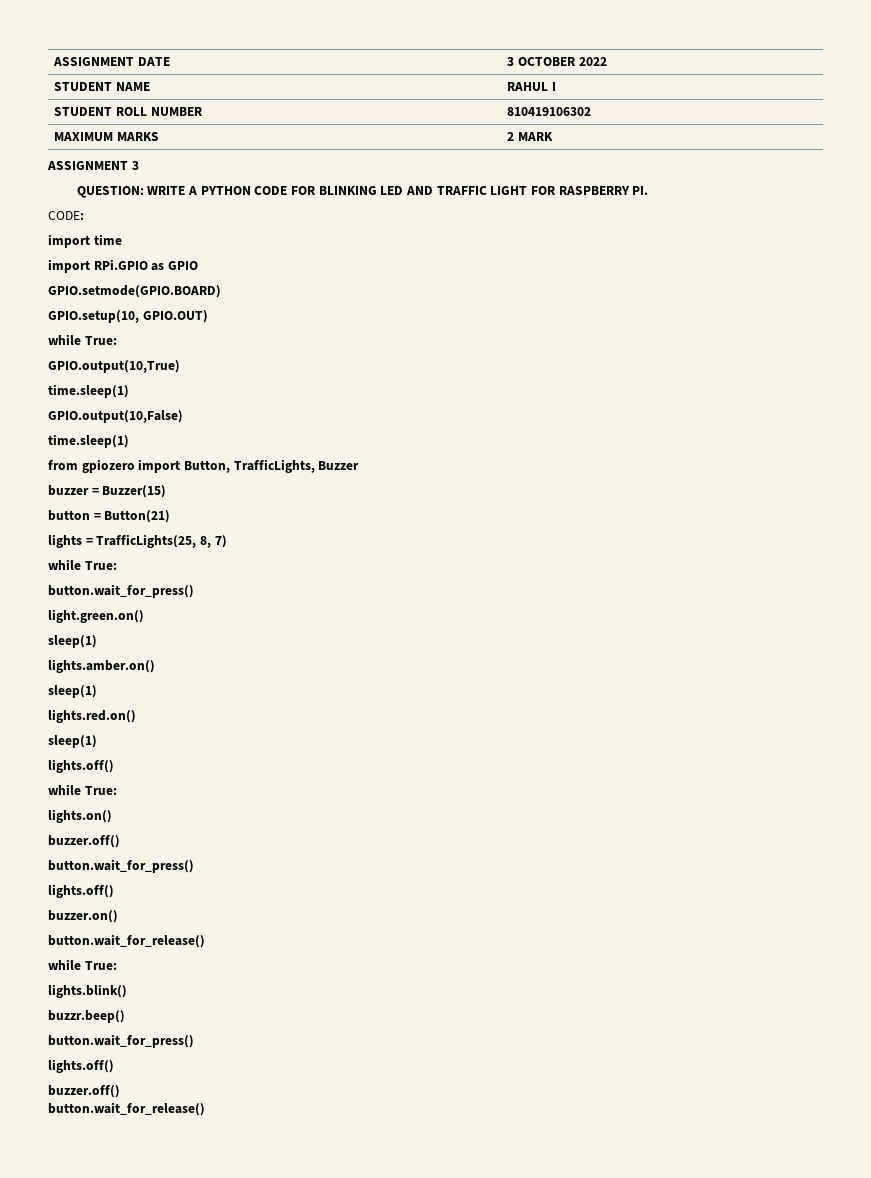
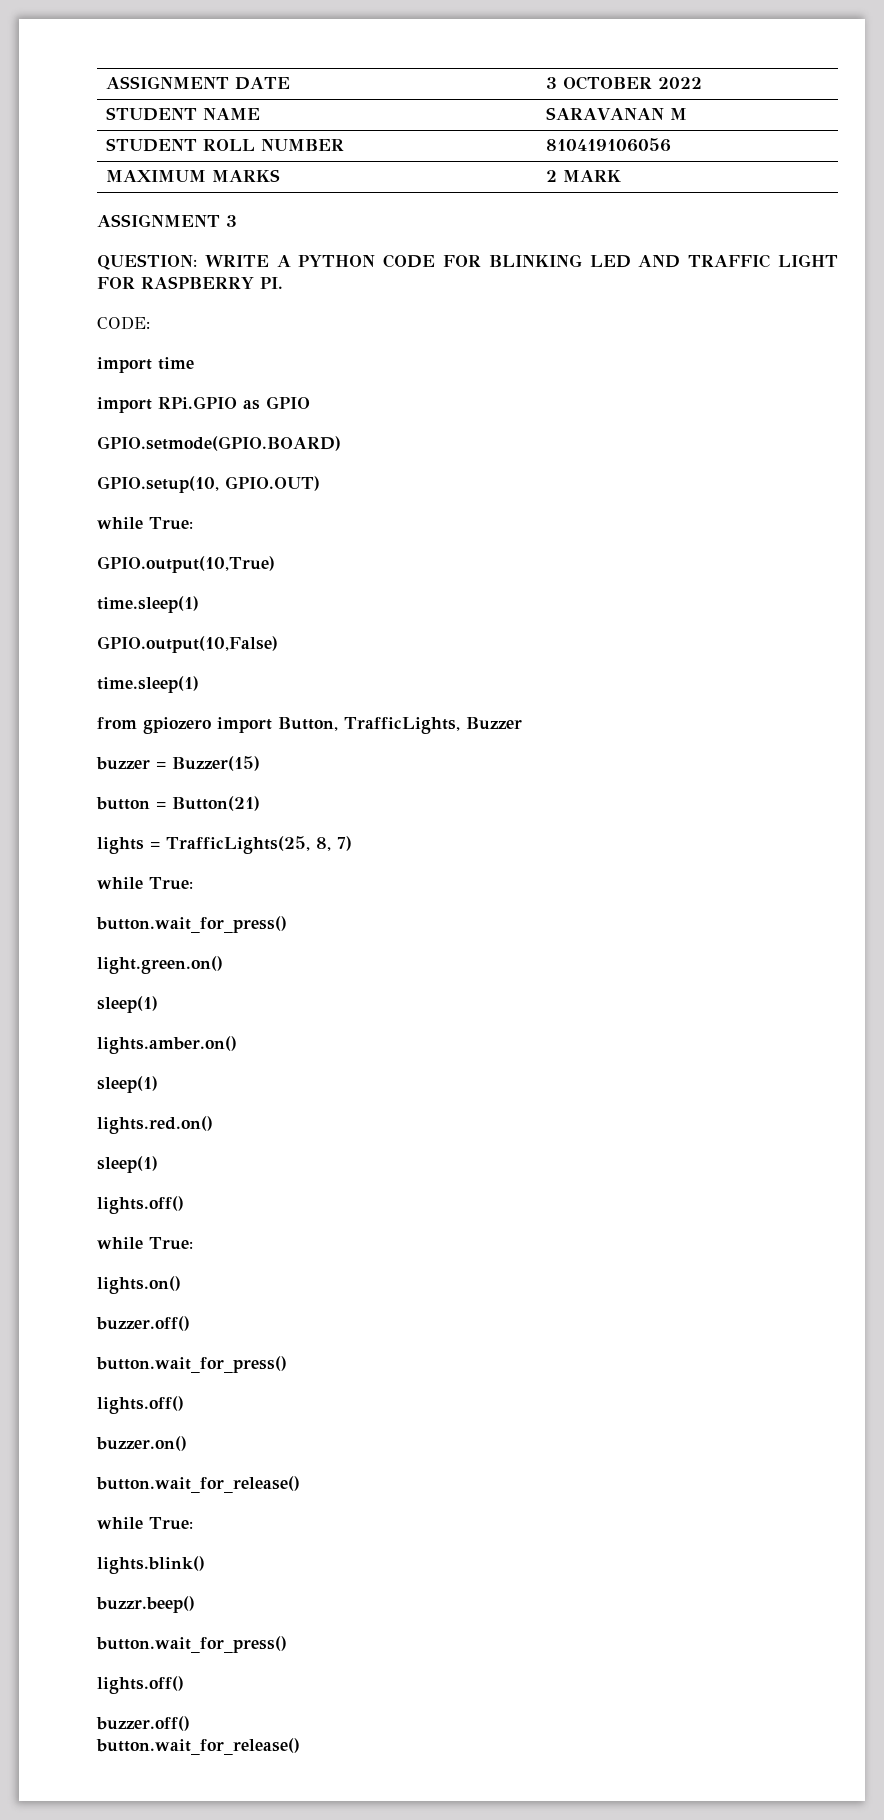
[507,82,556,91] RAHUL I -> [545,107,687,120] SARAVANAN M
[507,107,592,116] 810419106302 -> [545,138,671,152] 810419106056

